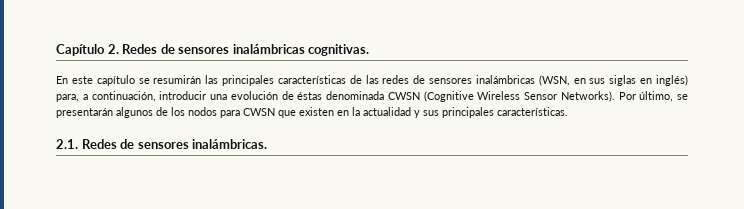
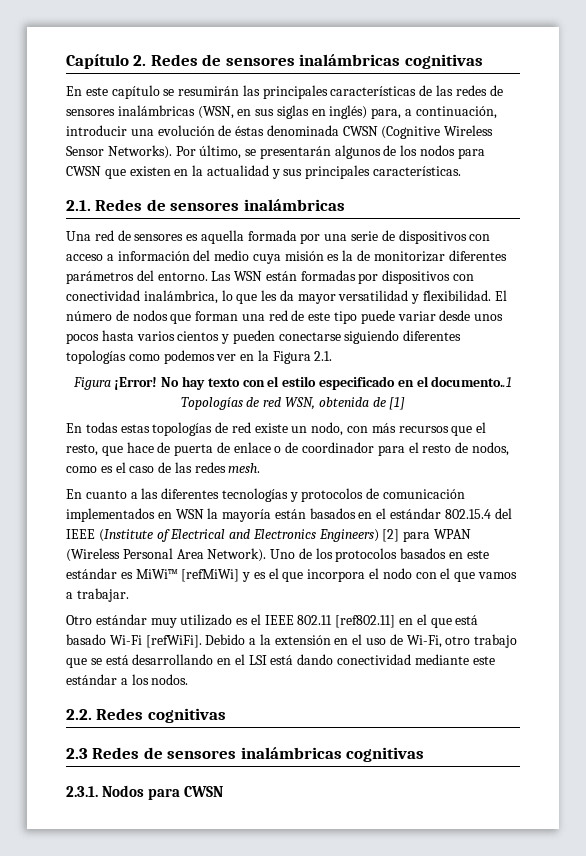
[308,44,370,56] cognitivas. -> [404,54,483,69] cognitivas
[192,139,268,149] inalámbricas. -> [243,199,345,211] [66,230,491,244] [66,250,507,264] [66,270,475,284] [66,290,507,304] [66,310,504,324] [66,330,462,344] [66,350,333,364] [72,376,513,390] [180,397,406,410] [66,422,487,436] [66,442,509,456] [66,462,261,473] [66,488,466,502] [66,508,512,522] [66,529,472,542] [66,548,489,562] [66,568,517,582] [66,588,129,602] [66,614,479,628] [66,634,518,648] [66,654,495,668] [66,674,189,685] [66,708,226,723] [66,747,425,762] [66,785,224,800] inalámbricas // Una red de sensores es aquella formada por una serie de dispositivos con acceso a información del medio cuya misión es la de monitorizar diferentes parámetros del entorno. Las WSN están formadas por dispositivos con conectividad inalámbrica, lo que les da mayor versatilidad y flexibilidad. El número de nodos que forman una red de este tipo puede variar desde unos pocos hasta varios cientos y pueden conectarse siguiendo diferentes topologías como podemos ver en la Figura 2.1. // Figura ¡Error! No hay texto con el estilo especificado en el documento..1 Topologías de red WSN, obtenida de [1] // En todas estas topologías de red existe un nodo, con más recursos que el resto, que hace de puerta de enlace o de coordinador para el resto de nodos, como es el caso de las redes mesh. // En cuanto a las diferentes tecnologías y protocolos de comunicación implementados en WSN la mayoría están basados en el estándar 802.15.4 del IEEE (Institute of Electrical and Electronics Engineers) [2] para WPAN (Wireless Personal Area Network). Uno de los protocolos basados en este estándar es MiWi™ [refMiWi] y es el que incorpora el nodo con el que vamos a trabajar. // Otro estándar muy utilizado es el IEEE 802.11 [ref802.11] en el que está basado Wi-Fi [refWiFi]. Debido a la extensión en el uso de Wi-Fi, otro trabajo que se está desarrollando en el LSI está dando conectividad mediante este estándar a los nodos. // 2.2. Redes cognitivas // 2.3 Redes de sensores inalámbricas cognitivas // 2.3.1. Nodos para CWSN

